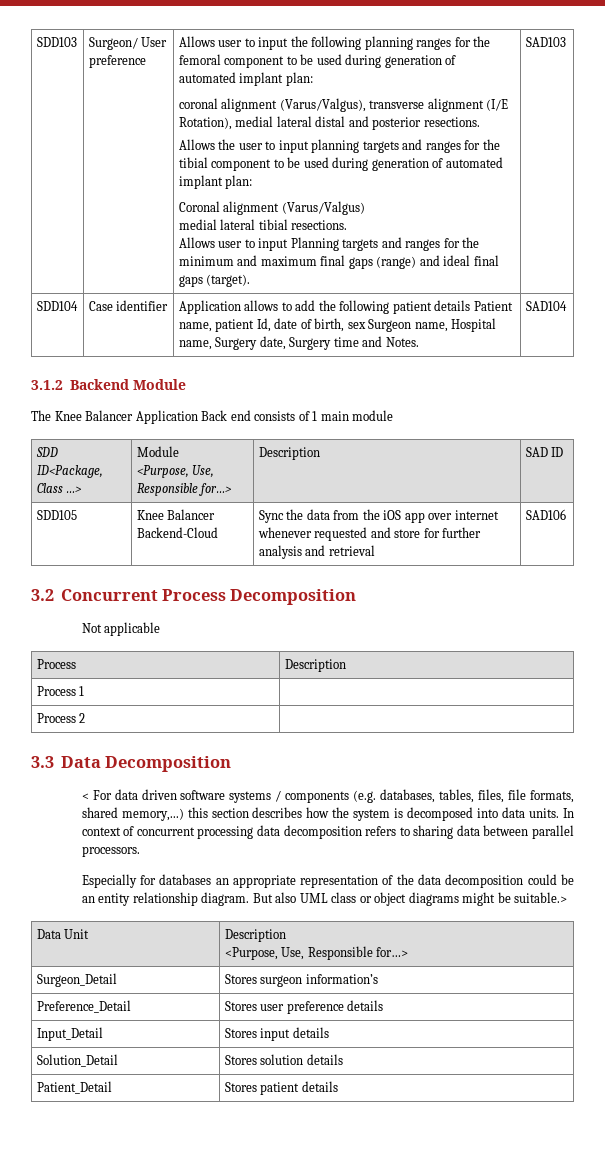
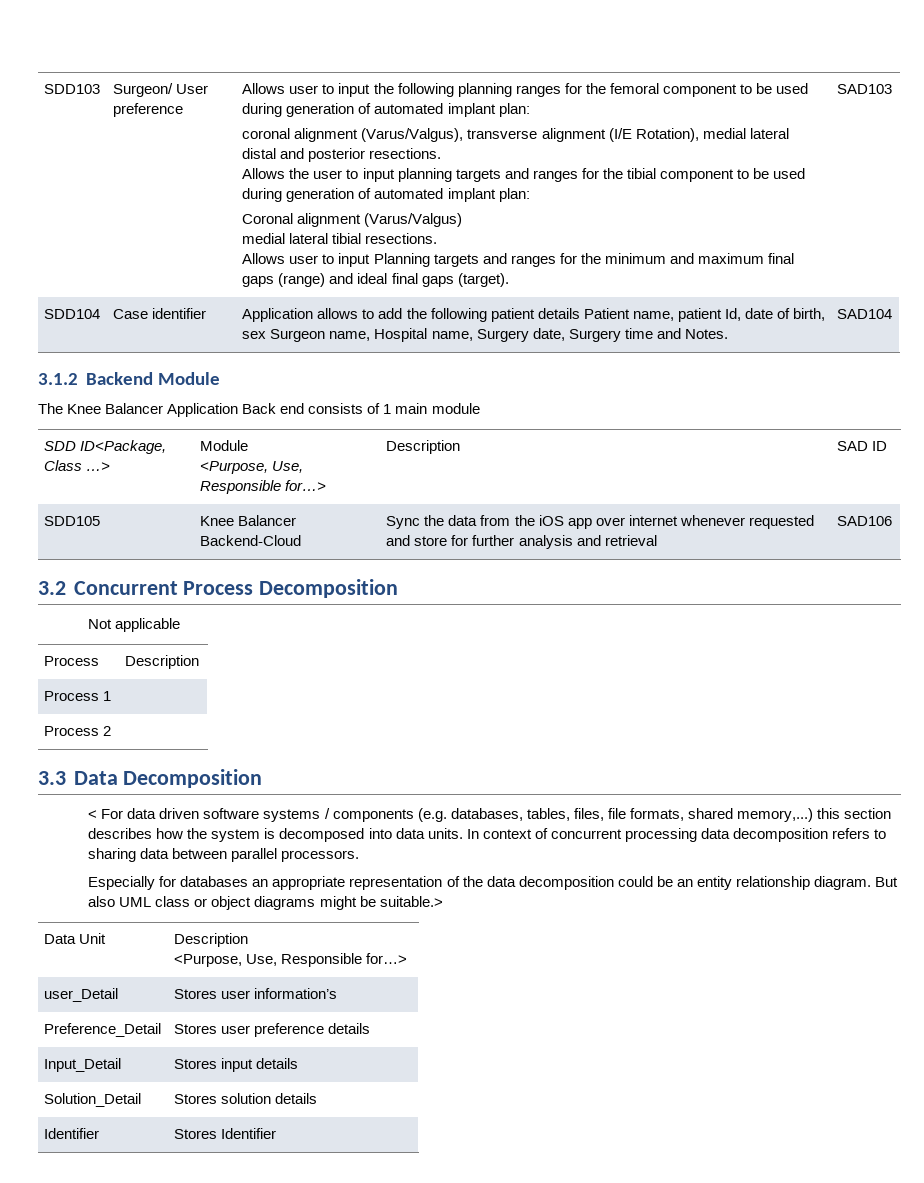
[36,973,117,987] [224,974,303,987] Surgeon_Detail | Stores surgeon -> [44,988,119,1002] [174,989,251,999] user_Detail | Stores user
[36,1081,112,1094] [224,1081,338,1095] Patient_Detail | Stores patient details -> [44,1128,100,1139] [174,1128,277,1139] Identifier | Stores Identifier

